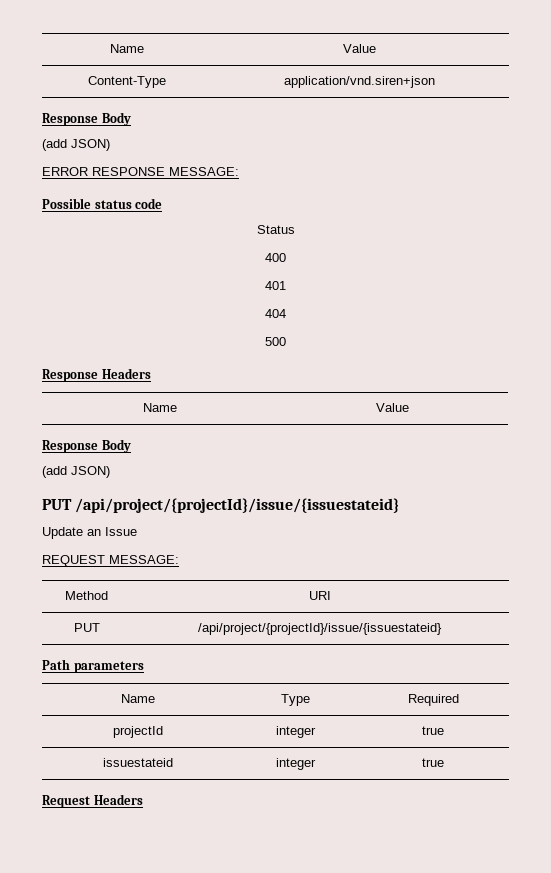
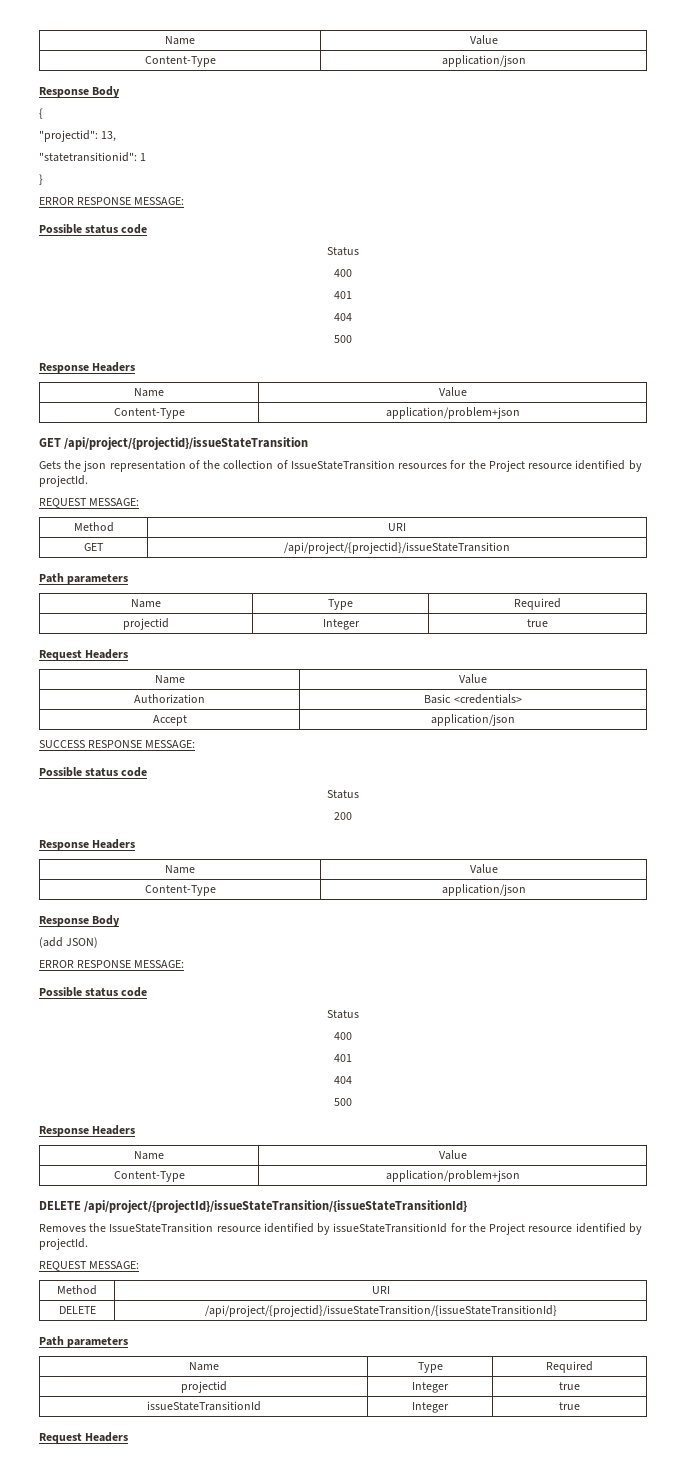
[109,44,144,53] [343,44,376,53] [87,76,166,88] [284,76,435,88] Name | Value // Content-Type | application/vnd.siren+json -> [165,36,195,45] [469,35,498,45] [144,56,216,67] [441,55,526,67] [39,86,121,98] [39,108,43,119] [39,130,117,142] [39,152,147,162] [39,174,43,185] [39,197,185,205] [39,224,148,234] [327,247,359,256] [334,269,352,277] [334,291,352,299] [334,313,352,321] [334,335,352,343] [39,362,136,374] [134,388,164,397] [438,387,467,397] [113,408,185,419] [385,407,520,419] [39,437,309,450] [39,460,642,472] [39,475,88,487] [39,498,140,508] [73,522,114,532] [388,523,406,531] [84,543,104,551] [284,542,510,554] [39,573,129,585] [131,599,161,608] [328,599,353,610] [514,598,561,610] [123,618,169,630] [322,619,360,630] [527,619,548,627] [39,649,129,661] [154,675,185,684] [459,674,487,684] [134,694,205,704] [424,694,522,704] [152,715,187,726] [431,714,515,726] [39,740,196,748] [39,767,148,777] [327,790,359,799] [334,812,352,820] [39,839,136,851] [165,865,195,874] [469,864,498,874] [144,885,216,896] [441,884,526,896] Name | Value // Content-Type | application/json // Response Body // { // "projectid": 13, // "statetransitionid": 1 // } // ERROR RESPONSE MESSAGE: // Possible status code // Status // 400 // 401 // 404 // 500 // Response Headers // Name | Value // Content-Type | application/problem+json // GET /api/project/{projectid}/issueStateTransition // Gets the json representation of the collection of IssueStateTransition resources for the Project resource identified by projectId. // REQUEST MESSAGE: // Method | URI // GET | /api/project/{projectid}/issueStateTransition // Path parameters // Name | Type | Required // projectid | Integer | true // Request Headers // Name | Value // Authorization | Basic <credentials> // Accept | application/json // SUCCESS RESPONSE MESSAGE: // Possible status code // Status // 200 // Response Headers // Name | Value // Content-Type | application/json
[42,439,131,453] [42,466,110,478] [42,498,400,513] [42,527,137,539] [42,555,179,567] [65,591,108,600] [308,591,331,600] [73,623,100,632] [198,623,442,635] [42,659,144,673] [121,694,155,703] [281,694,310,706] [407,694,459,706] [113,726,163,738] [276,726,316,738] [422,726,444,735] [103,758,173,767] [276,758,316,770] // Response Body // (add JSON) // PUT /api/project/{projectId}/issue/{issuestateid} // Update an Issue // REQUEST MESSAGE: // Method | URI // PUT | /api/project/{projectId}/issue/{issuestateid} // Path parameters // Name | Type | Required // projectId | integer | true // issuestateid | integer -> [113,1171,185,1182] [385,1170,520,1182] [39,1200,468,1213] [39,1223,642,1235] [39,1238,88,1250] [39,1261,140,1271] [57,1285,97,1295] [371,1286,390,1294] [58,1306,96,1314] [204,1305,557,1317] [39,1336,129,1348] [188,1362,219,1371] [417,1362,443,1373] [546,1361,593,1373] [180,1381,227,1393] [412,1382,449,1393] [559,1382,580,1390] [146,1401,261,1411] [412,1402,449,1413] // Content-Type | application/problem+json // DELETE /api/project/{projectId}/issueStateTransition/{issueStateTransitionId} // Removes the IssueStateTransition resource identified by issueStateTransitionId for the Project resource identified by projectId. // REQUEST MESSAGE: // Method | URI // DELETE | /api/project/{projectid}/issueStateTransition/{issueStateTransitionId} // Path parameters // Name | Type | Required // projectid | Integer | true // issueStateTransitionId | Integer

